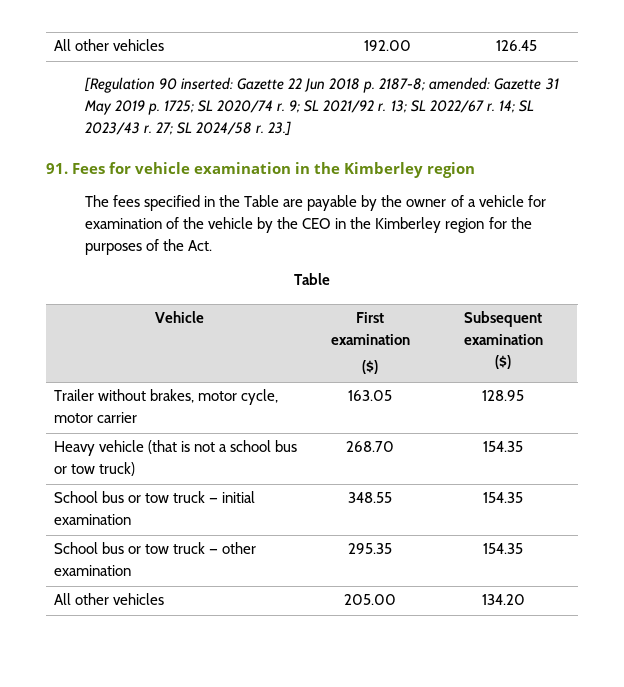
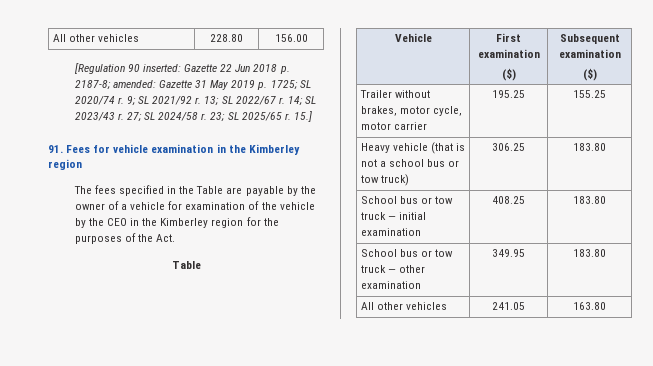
[53,39,165,51] [363,40,411,51] [495,40,537,51] All other vehicles | 192.00 | 126.45 -> [52,34,139,42] [210,34,243,42] [274,34,308,42] All other vehicles | 228.80 | 156.00
[268,121,292,136] 23.] -> [210,111,312,122] 23; SL 2025/65 r. 15.]
[348,390,392,401] [482,390,524,401] 163.05 | 128.95 -> [492,90,525,98] [573,90,606,98] 195.25 | 155.25
[346,441,394,452] [483,441,523,452] 268.70 | 154.35 -> [492,143,525,151] [573,143,606,151] 306.25 | 183.80
[348,492,392,503] [483,492,523,503] 348.55 | 154.35 -> [492,196,525,204] [573,196,606,204] 408.25 | 183.80
[348,543,392,554] [483,543,523,554] [53,593,165,605] [344,594,396,605] [481,594,525,605] 295.35 | 154.35 // All other vehicles | 205.00 | 134.20 -> [492,249,525,257] [573,249,606,257] [360,302,447,310] [492,302,525,310] [573,302,606,310] 349.95 | 183.80 // All other vehicles | 241.05 | 163.80

